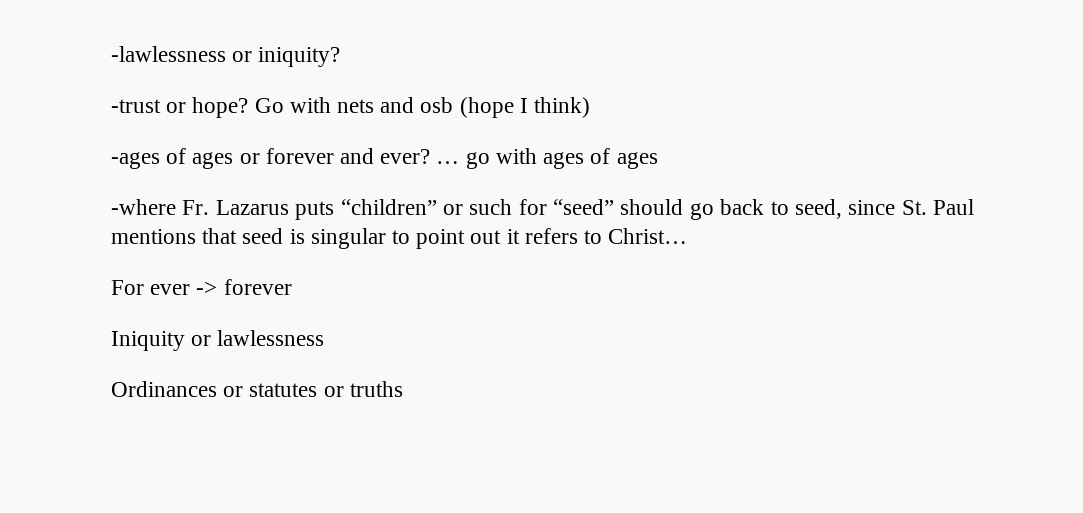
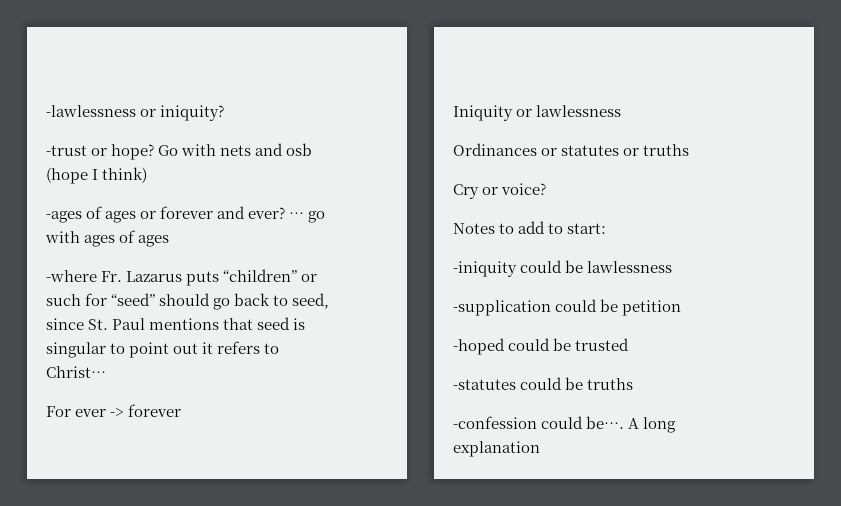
(403, 389) none -> [453,183,547,199] [453,221,607,234] [453,260,673,277] [453,299,682,316] [453,338,630,355] [453,377,634,390] [453,416,677,433] [453,441,540,457] // Cry or voice? // Notes to add to start: // -iniquity could be lawlessness // -supplication could be petition // -hoped could be trusted // -statutes could be truths // -confession could be…. A long explanation

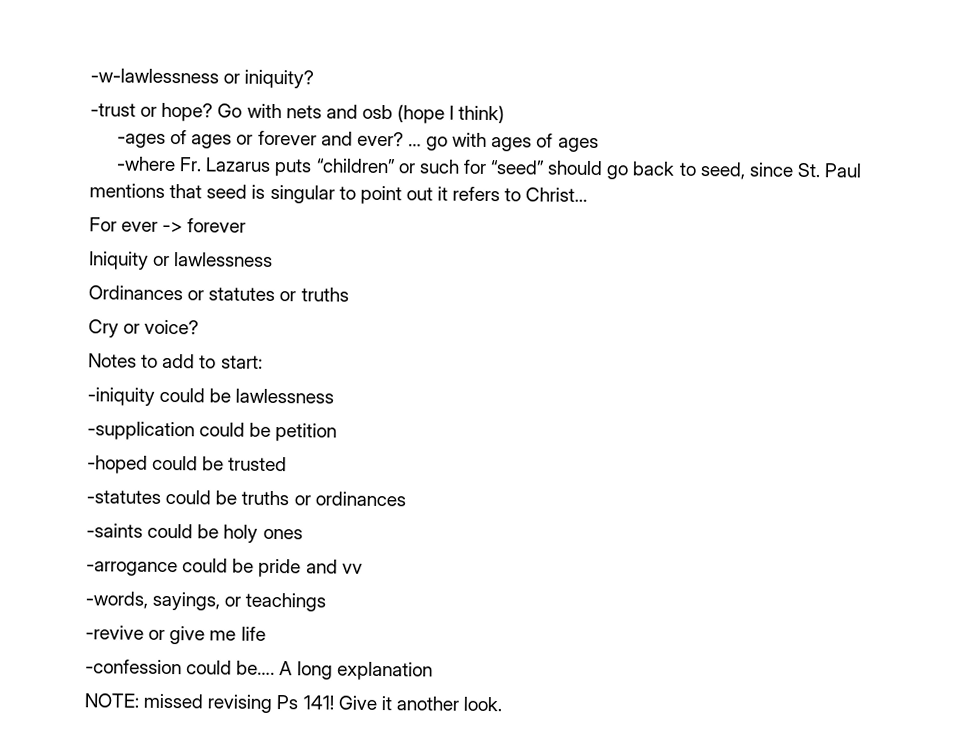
[46,105,136,117] -lawlessness -> [90,68,219,84] -w-lawlessness
(634, 384) none -> [293,491,406,507] [86,523,303,543] [86,558,363,578] [85,591,327,612] [85,625,266,645] or ordinances // -saints could be holy ones // -arrogance could be pride and vv // -words, sayings, or teachings // -revive or give me life
(540, 449) none -> [84,693,503,714] // NOTE: missed revising Ps 141! Give it another look.

